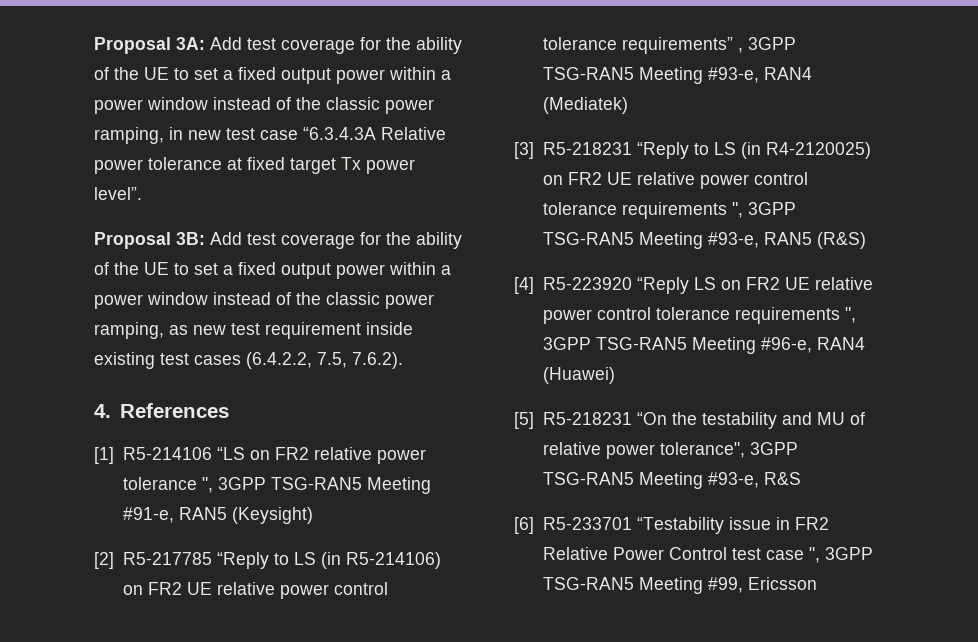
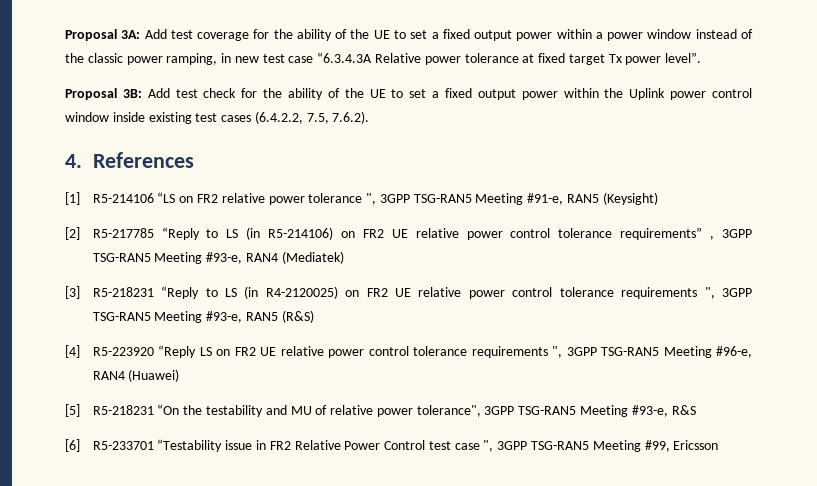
[281,234,355,249] coverage -> [203,88,237,98] check
[441,265,451,275] [94,292,434,309] [94,322,361,339] a power window instead of the classic power ramping, as new test requirement -> [604,88,752,100] [65,112,109,122] the Uplink power control window

